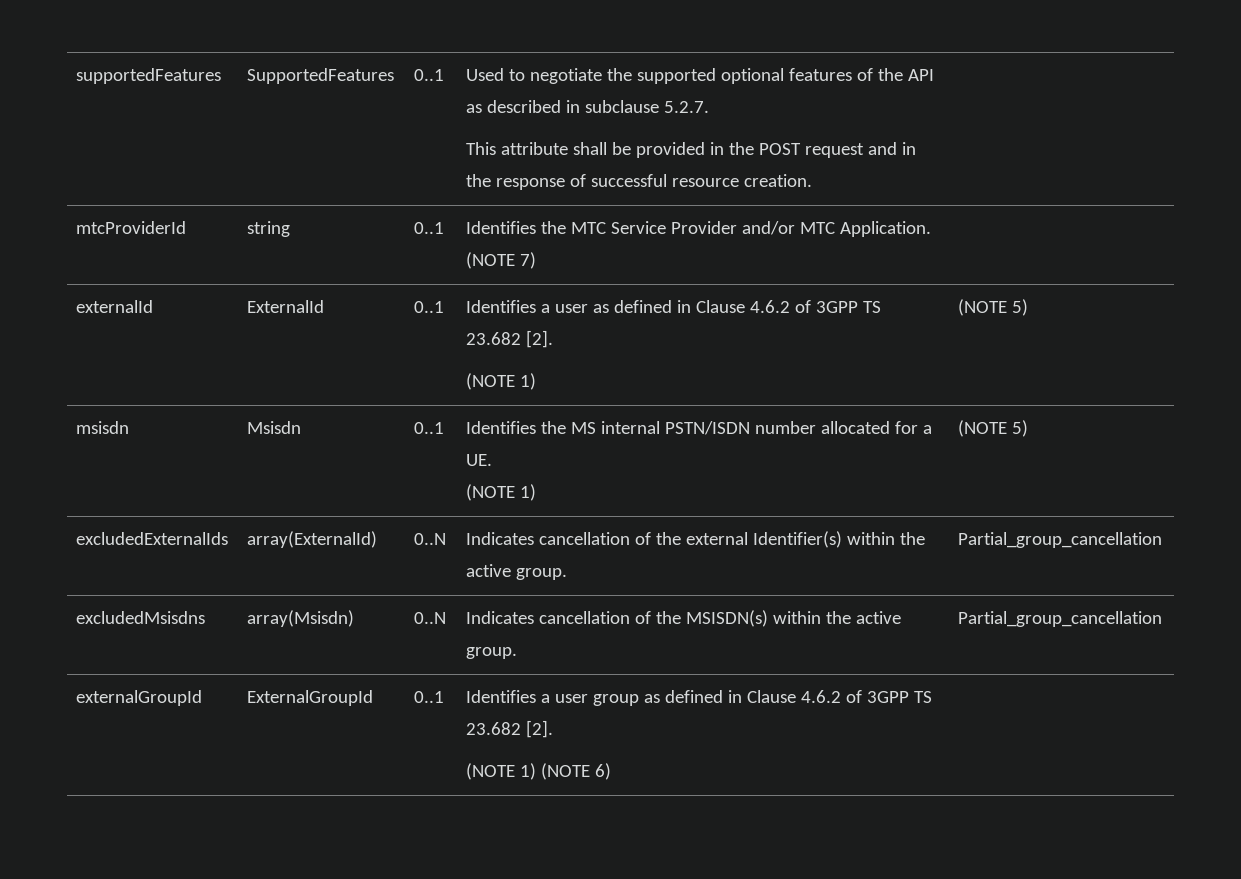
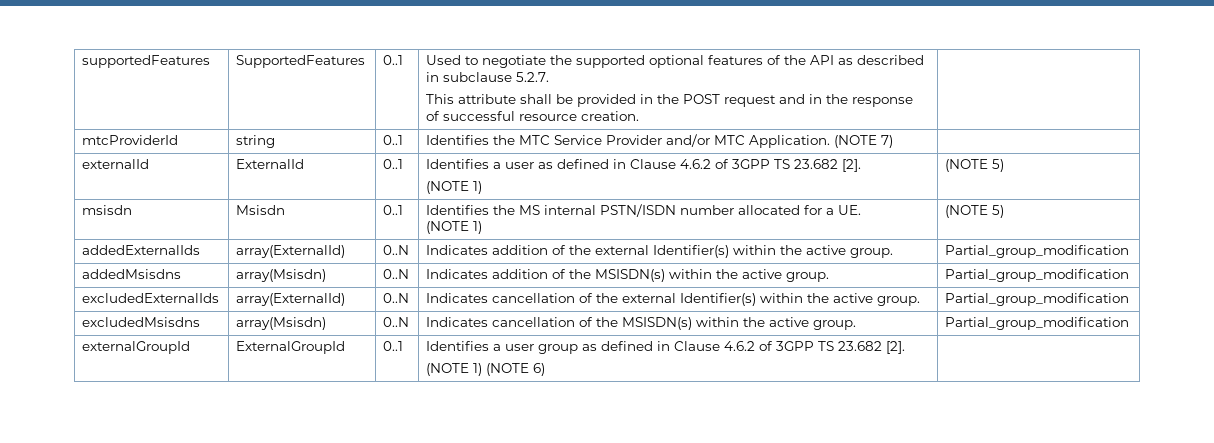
(1029, 428) none -> [82,245,201,255] [236,245,346,258] [383,245,410,255] [426,245,894,258] [945,245,1130,258] [82,269,182,279] [236,269,327,282] [383,269,410,279] [426,269,830,282] [945,269,1130,282] // addedExternalIds | array(ExternalId) | 0..N | Indicates addition of the external Identifier(s) within the active group. | Partial_group_modification // addedMsisdns | array(Msisdn) | 0..N | Indicates addition of the MSISDN(s) within the active group. | Partial_group_modification
[958,532,1163,548] Partial_group_cancellation -> [945,293,1130,306] Partial_group_modification
[958,611,1163,627] Partial_group_cancellation -> [945,317,1130,330] Partial_group_modification

